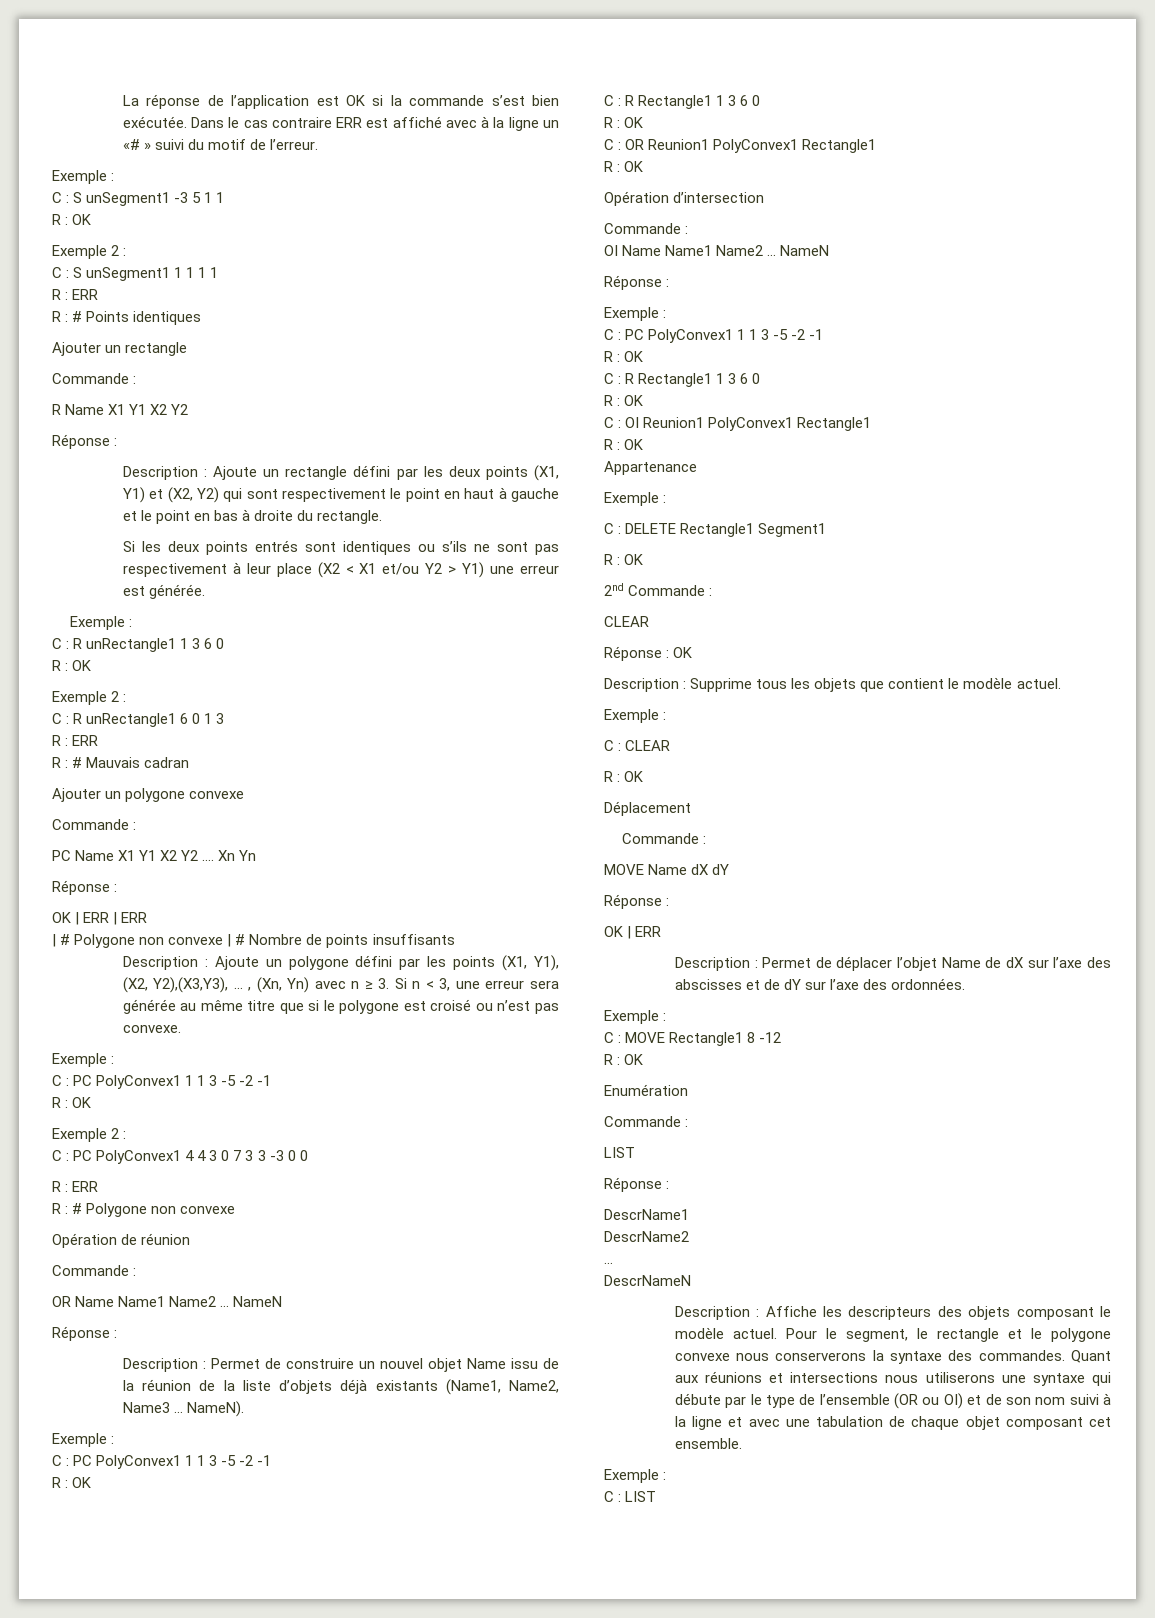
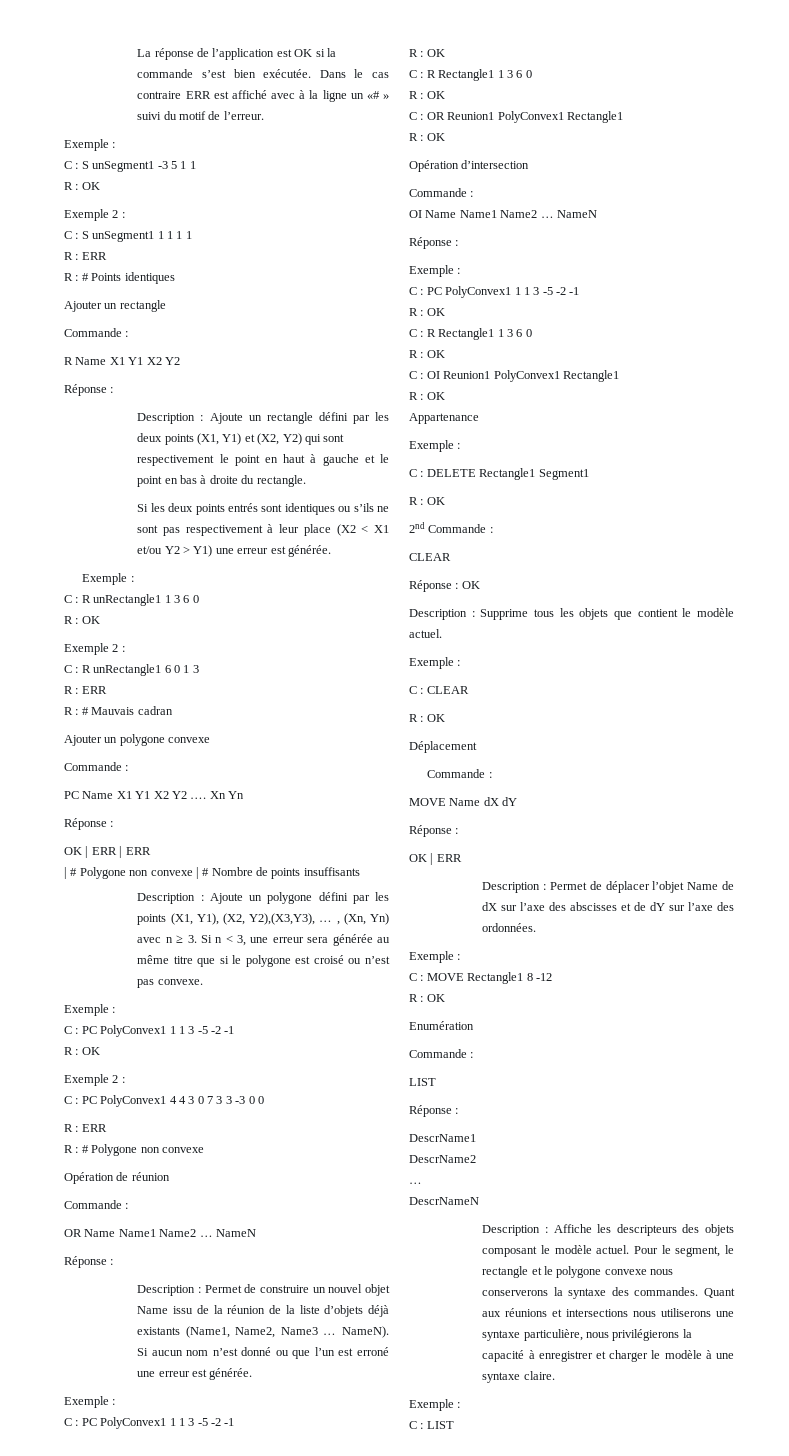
(244, 1409) none -> [137,1347,389,1359] [137,1368,253,1380] Si aucun nom n’est donné ou que l’un est erroné une erreur est générée.
[1092,1372,1111,1386] [674,1393,1111,1409] [674,1416,1111,1430] [674,1438,742,1449] qui débute par le type de l’ensemble (OR ou OI) et de son nom suivi à la ligne et avec une tabulation de chaque objet composant cet ensemble. -> [523,1329,692,1341] [482,1350,734,1362] [482,1371,555,1383] particulière, nous privilégierons la capacité à enregistrer et charger le modèle à une syntaxe claire.

